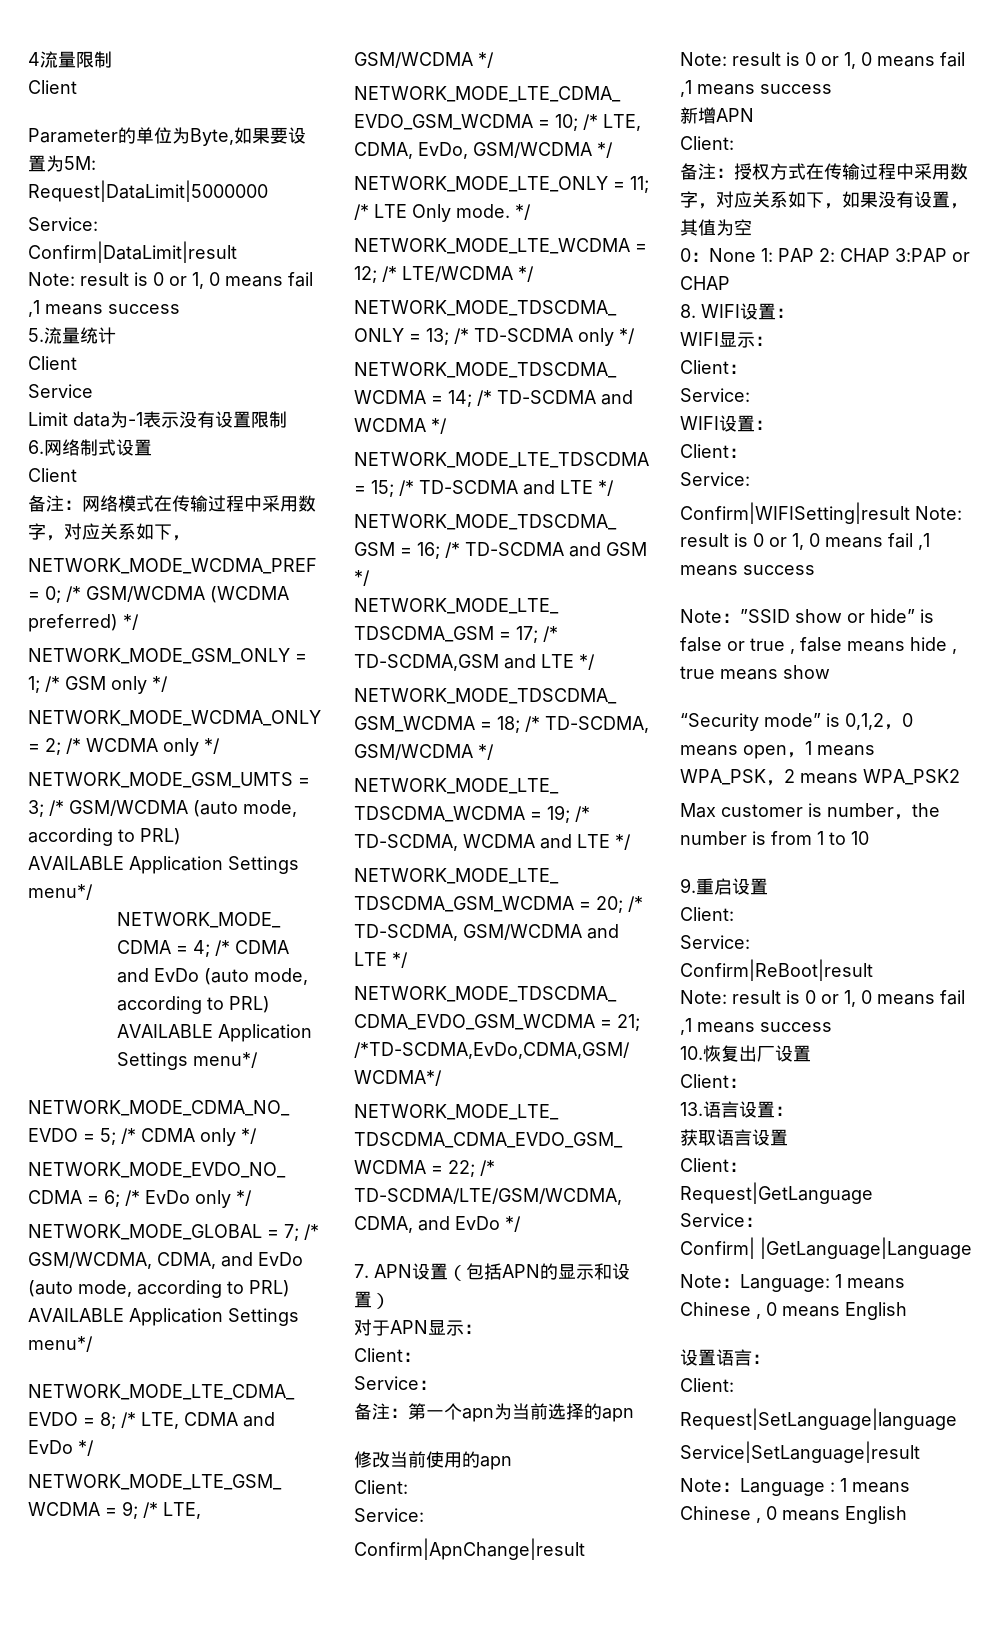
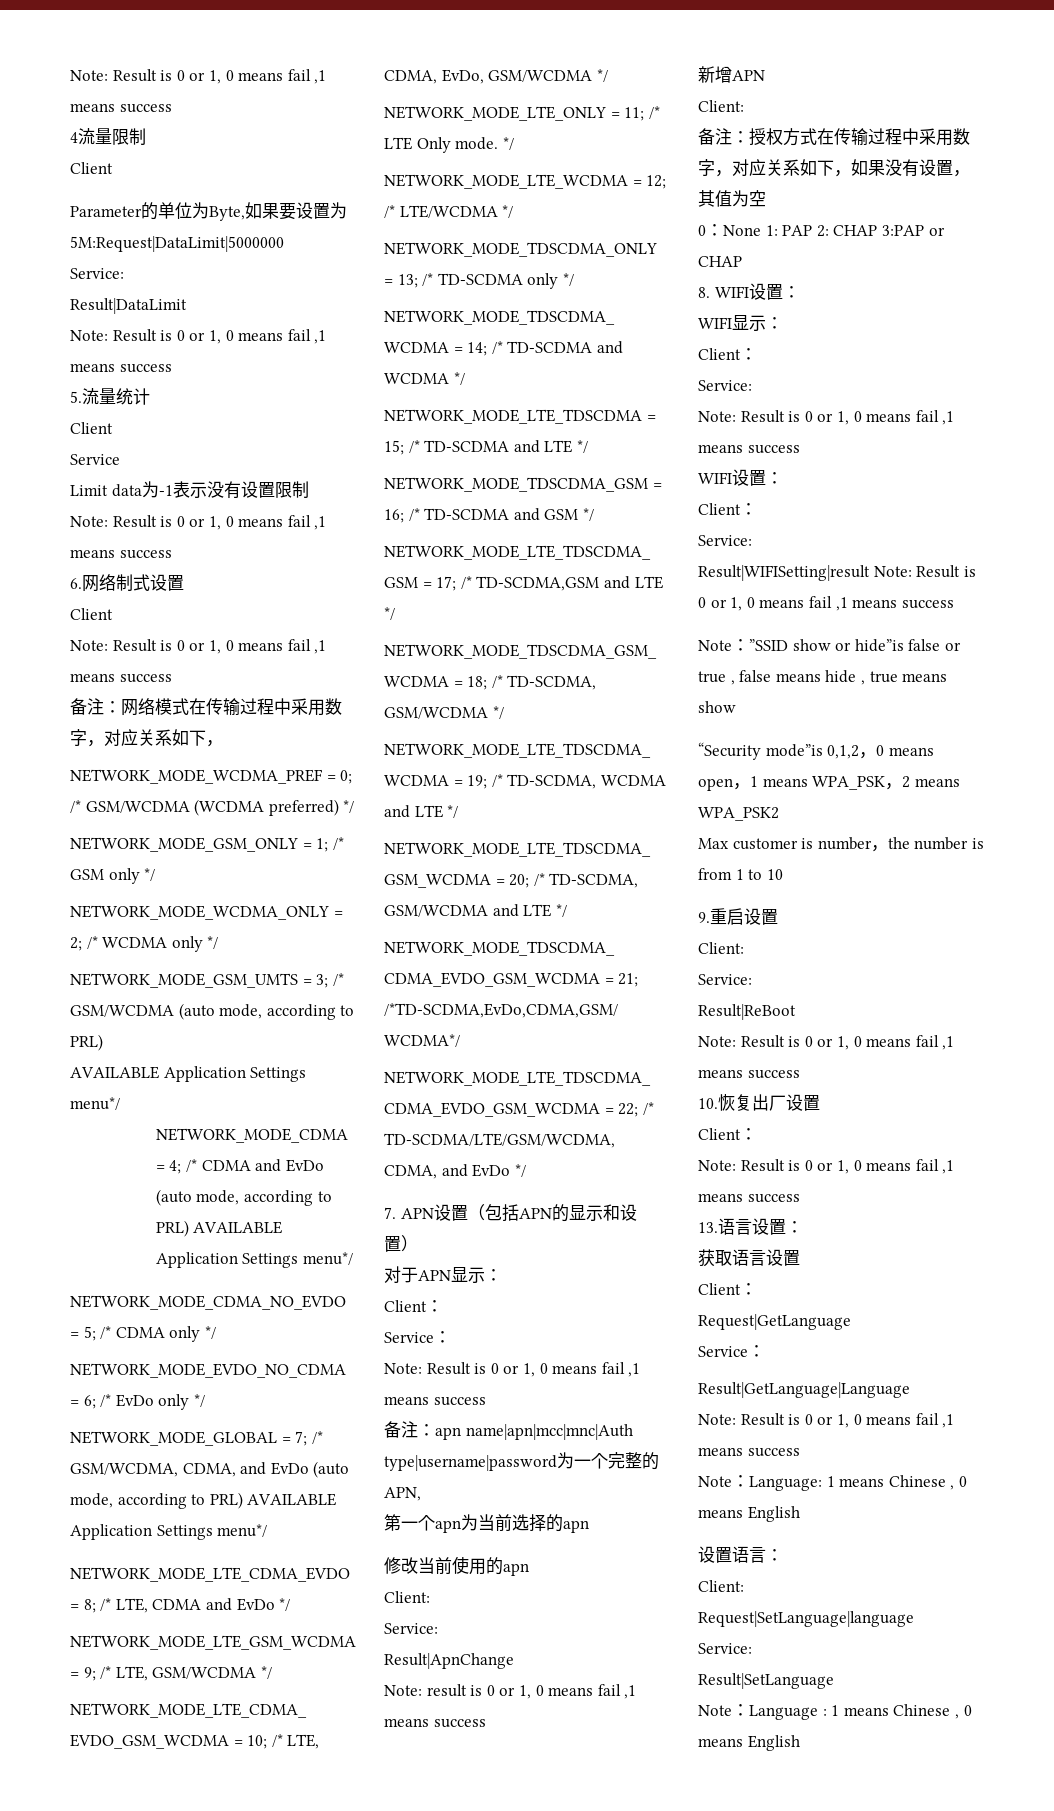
(28, 59) none -> [70,69,327,84] [70,103,172,113] Note: Result is 0 or 1, 0 means fail ,1 means success //
[64,156,96,170] [28,180,268,202] [28,217,98,231] [28,241,237,263] [28,272,129,286] 5M: Request|DataLimit|5000000 // Service: // Confirm|DataLimit|result // Note: result -> [70,236,284,252] [70,268,124,279] [70,298,187,314] [70,329,157,342] 5M:Request|DataLimit|5000000 // Service: // Result|DataLimit // Note: Result
(287, 419) none -> [70,515,327,530] [70,549,172,559] // Note: Result is 0 or 1, 0 means fail ,1 means success
(77, 475) none -> [70,639,327,654] [70,673,172,683] // Note: Result is 0 or 1, 0 means fail ,1 means success
[354,1403,408,1420] 备注： -> [384,1362,641,1377] [384,1396,486,1406] [384,1421,633,1440] [384,1452,659,1471] [384,1487,421,1501] Note: Result is 0 or 1, 0 means fail ,1 means success // 备注：apn name|apn|mcc|mnc|Auth type|username|password为一个完整的APN, //
[354,1538,585,1560] Confirm|ApnChange|result -> [384,1653,514,1669] Result|ApnChange
(750, 395) none -> [698,410,955,425] [698,444,800,454] // Note: Result is 0 or 1, 0 means fail ,1 means success
[680,502,962,524] [680,533,729,547] Confirm|WIFISetting|result Note: result -> [698,565,961,581] Result|WIFISetting|result Note: Result
[870,609,934,623] hide” is -> [854,639,904,652] hide”is
[764,713,840,727] mode” is -> [765,744,823,757] mode”is
[680,959,873,981] [680,990,781,1004] Confirm|ReBoot|result // Note: result -> [698,1004,796,1020] [698,1035,785,1048] Result|ReBoot // Note: Result
(747, 1083) none -> [698,1159,955,1174] [698,1193,800,1203] // Note: Result is 0 or 1, 0 means fail ,1 means success
[680,1237,972,1259] Confirm| |GetLanguage|Language -> [698,1382,910,1398] [698,1413,955,1428] [698,1447,800,1457] Result|GetLanguage|Language // Note: Result is 0 or 1, 0 means fail ,1 means success
[680,1441,920,1463] Service|SetLanguage|result -> [698,1643,752,1654] [698,1673,834,1689] Service: // Result|SetLanguage

